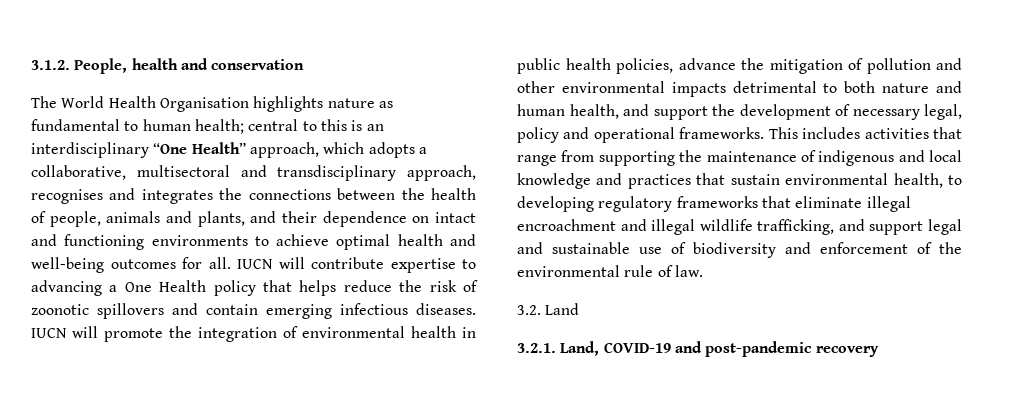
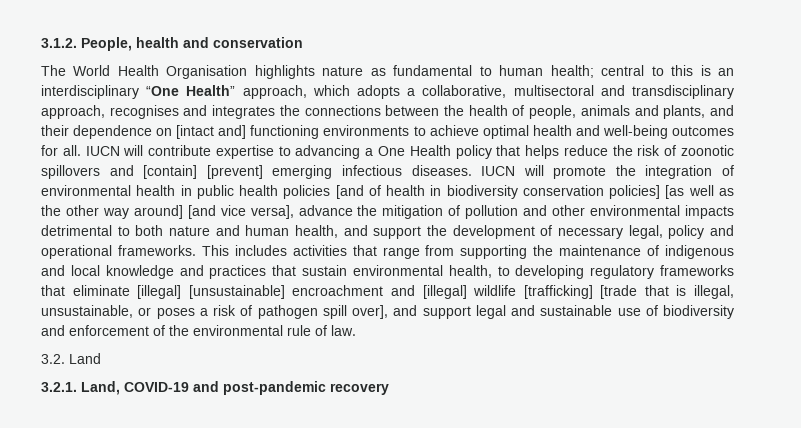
[435,212,477,223] [31,234,57,246] intact and -> [176,125,247,139] [intact and]
[206,304,258,315] contain -> [143,165,263,179] [contain] [prevent]
[616,58,673,74] policies, -> [283,185,734,199] [41,205,294,219] policies [and of health in biodiversity conservation policies] [as well as the other way around] [and vice versa],
[866,196,911,212] [517,219,835,235] illegal encroachment and illegal wildlife trafficking, -> [137,285,735,299] [41,305,388,319] [illegal] [unsustainable] encroachment and [illegal] wildlife [trafficking] [trade that is illegal, unsustainable, or poses a risk of pathogen spill over],

